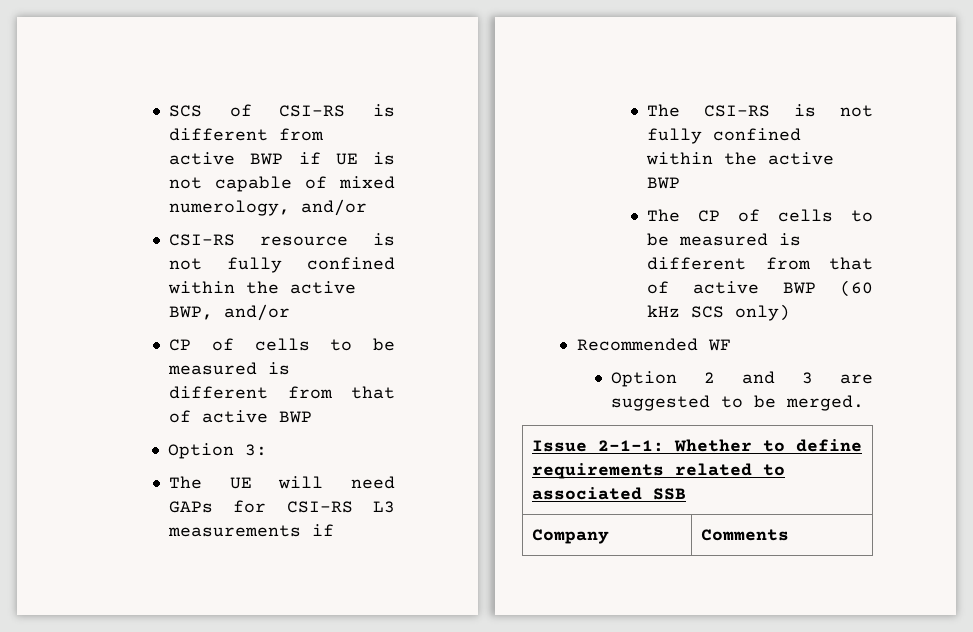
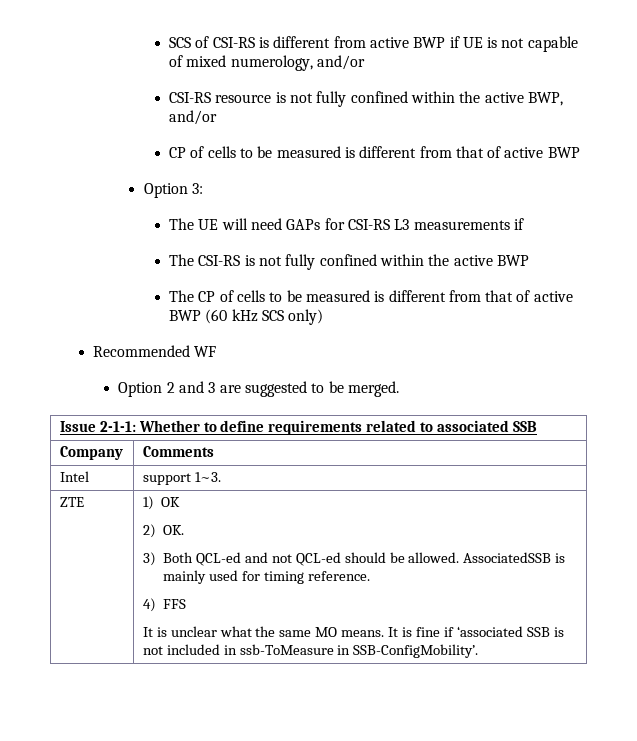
(790, 535) none -> [59,471,89,482] [142,472,221,485] [59,497,84,507] [142,496,181,510] [142,524,185,538] [142,552,566,566] [163,570,370,584] [142,598,187,612] [142,626,564,637] [142,644,479,658] // Intel | support 1~3. // ZTE | 1) OK // 2) OK. // 3) Both QCL-ed and not QCL-ed should be allowed. AssociatedSSB is mainly used for timing reference. // 4) FFS // It is unclear what the same MO means. It is fine if ‘associated SSB is not included in ssb-ToMeasure in SSB-ConfigMobility’.

